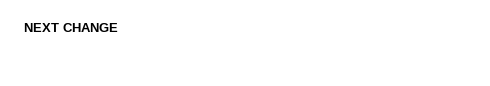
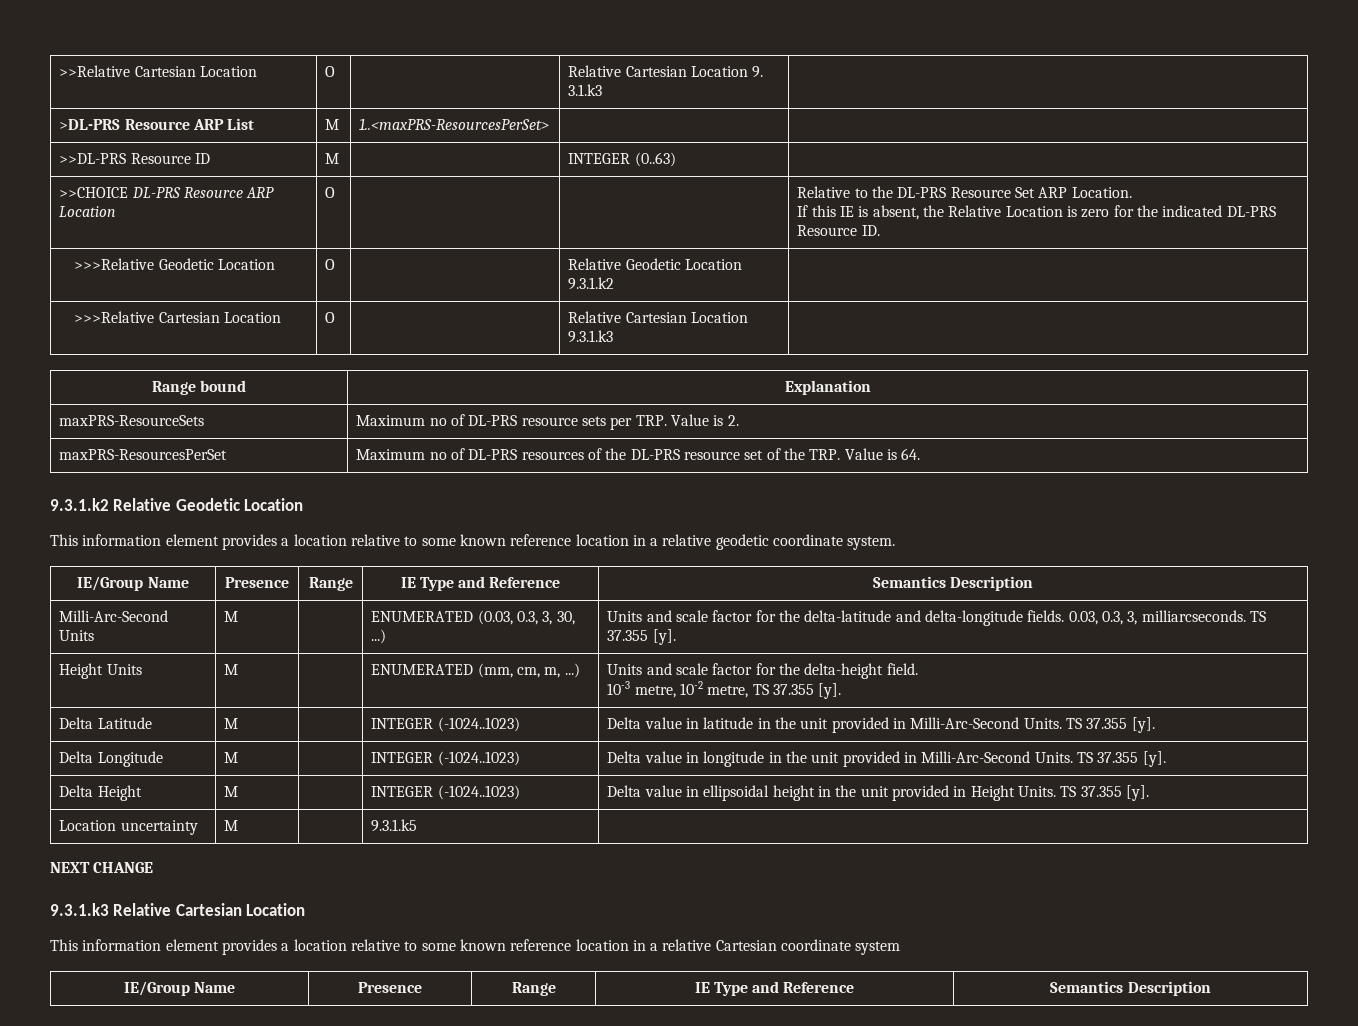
[24,23,118,32] NEXT CHANGE -> [59,65,258,77] [325,66,336,77] [568,65,764,78] [568,84,603,96] [59,118,255,130] [325,119,340,130] [359,118,550,130] [59,153,211,164] [325,153,340,164] [568,152,676,167] [59,187,275,198] [59,206,117,217] [325,187,336,198] [797,186,1132,198] [797,205,1276,220] [797,225,880,236] [74,258,275,270] [325,259,336,270] [568,258,743,270] [568,277,615,290] [74,311,281,323] [325,312,336,323] [568,311,749,323] [568,330,614,343] [151,380,247,395] [784,380,871,395] [59,415,205,426] [356,414,739,430] [59,449,228,460] [356,448,921,460] [50,498,304,511] [50,534,896,550] [77,576,189,591] [225,577,289,588] [308,577,353,591] [400,576,561,591] [872,576,1034,591] [59,610,169,622] [59,630,95,641] [224,611,239,622] [371,610,575,625] [371,629,387,644] [607,610,1266,626] [607,629,676,645] [59,663,142,679] [224,664,239,675] [371,663,580,678] [607,663,918,679] [607,681,842,699] [59,717,152,729] [224,718,239,729] [371,717,520,732] [607,717,1155,733] [59,751,163,767] [224,752,239,763] [371,751,520,766] [607,751,1166,767] [59,785,142,801] [224,786,239,797] [371,785,520,800] [607,785,1149,801] [59,820,198,835] [224,820,239,831] [371,819,418,832] [50,862,154,873] [50,903,306,916] [50,939,901,955] [123,981,236,996] [358,982,422,993] [511,982,556,996] [694,981,855,996] [1050,981,1211,996] >>Relative Cartesian Location | O | | Relative Cartesian Location 9. 3.1.k3 | // >DL-PRS Resource ARP List | M | 1..<maxPRS-ResourcesPerSet> | | // >>DL-PRS Resource ID | M | | INTEGER (0..63) | // >>CHOICE DL-PRS Resource ARP Location | O | | | Relative to the DL-PRS Resource Set ARP Location. // If this IE is absent, the Relative Location is zero for the indicated DL-PRS Resource ID. // >>>Relative Geodetic Location | O | | Relative Geodetic Location 9.3.1.k2 | // >>>Relative Cartesian Location | O | | Relative Cartesian Location 9.3.1.k3 | // Range bound | Explanation // maxPRS-ResourceSets | Maximum no of DL-PRS resource sets per TRP. Value is 2. // maxPRS-ResourcesPerSet | Maximum no of DL-PRS resources of the DL-PRS resource set of the TRP. Value is 64. // 9.3.1.k2 Relative Geodetic Location // This information element provides a location relative to some known reference location in a relative geodetic coordinate system. // IE/Group Name | Presence | Range | IE Type and Reference | Semantics Description // Milli-Arc-Second Units | M | | ENUMERATED (0.03, 0.3, 3, 30, ...) | Units and scale factor for the delta-latitude and delta-longitude fields. 0.03, 0.3, 3, milliarcseconds. TS 37.355 [y]. // Height Units | M | | ENUMERATED (mm, cm, m, ...) | Units and scale factor for the delta-height field. // 10-3 metre, 10-2 metre, TS 37.355 [y]. // Delta Latitude | M | | INTEGER (-1024..1023) | Delta value in latitude in the unit provided in Milli-Arc-Second Units. TS 37.355 [y]. // Delta Longitude | M | | INTEGER (-1024..1023) | Delta value in longitude in the unit provided in Milli-Arc-Second Units. TS 37.355 [y]. // Delta Height | M | | INTEGER (-1024..1023) | Delta value in ellipsoidal height in the unit provided in Height Units. TS 37.355 [y]. // Location uncertainty | M | | 9.3.1.k5 | // NEXT CHANGE // 9.3.1.k3 Relative Cartesian Location // This information element provides a location relative to some known reference location in a relative Cartesian coordinate system // IE/Group Name | Presence | Range | IE Type and Reference | Semantics Description

